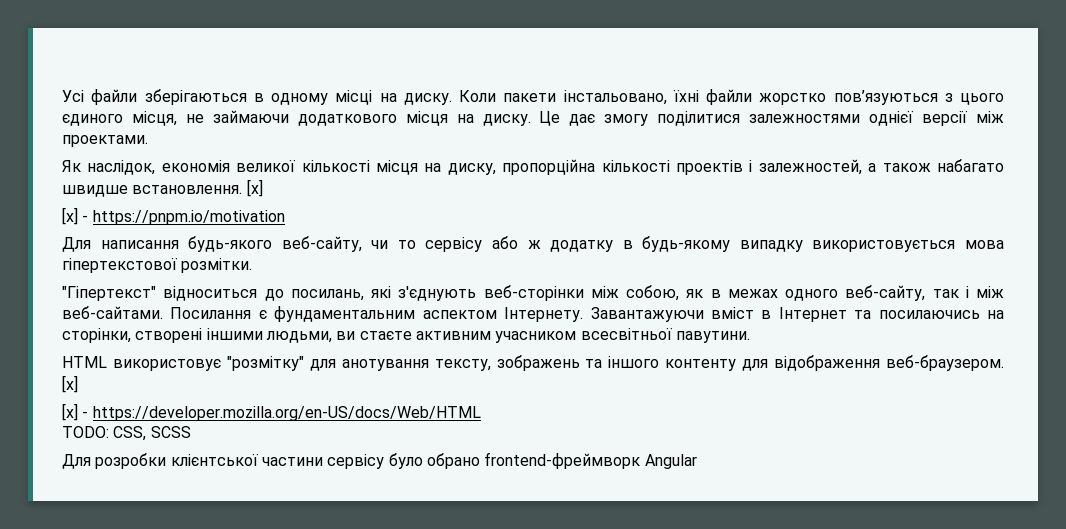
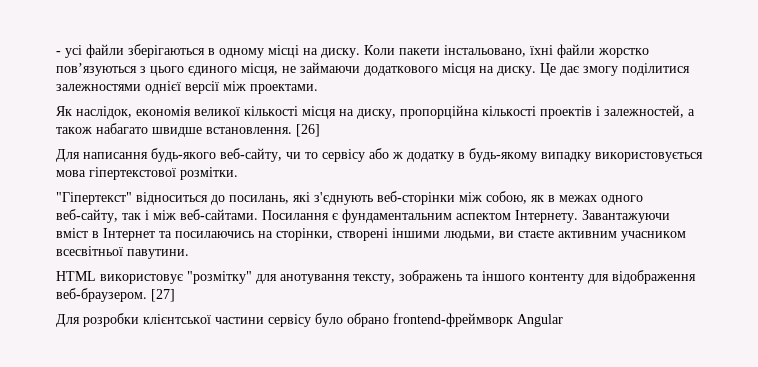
[62,90,84,102] Усі -> [56,45,82,58] - усі
[246,179,263,197] [62,207,285,225] [x] // [x] - https://pnpm.io/motivation -> [296,124,320,137] [26]
[62,375,78,393] [62,403,481,421] [62,426,191,441] [x] // [x] - https://developer.mozilla.org/en-US/docs/Web/HTML // TODO: CSS, SCSS -> [151,289,175,302] [27]

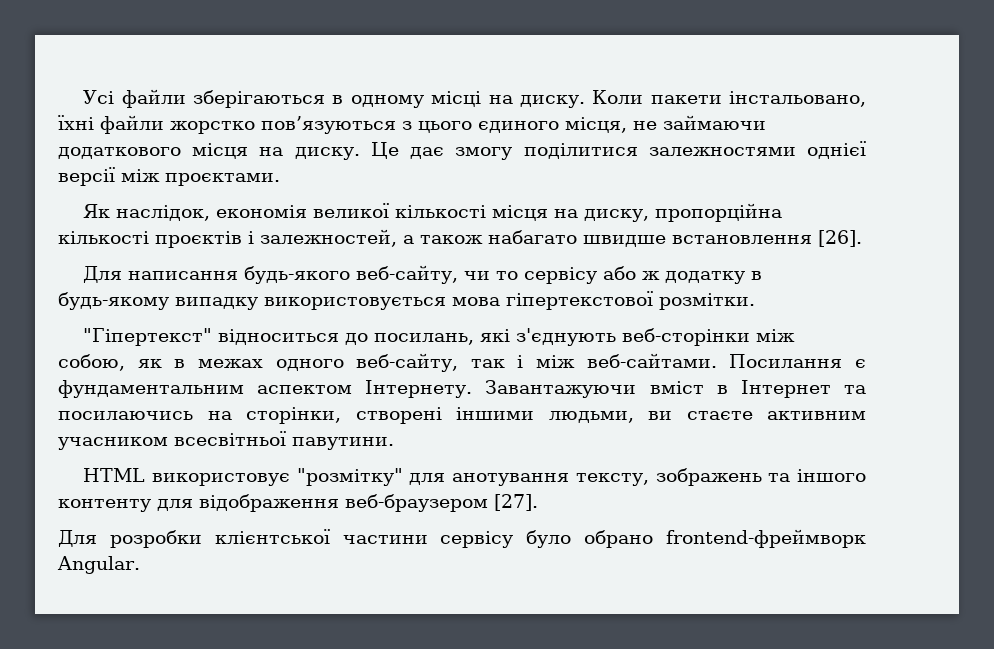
[56,45,82,58] - усі -> [83,90,115,104] Усі
[250,84,318,94] проектами. -> [165,173,280,186] проєктами.
[540,106,592,119] проектів -> [155,231,242,248] проєктів
[206,124,320,137] встановлення. [26] -> [672,230,862,247] встановлення [26].
[56,288,175,302] веб-браузером. [27] -> [345,494,538,512] веб-браузером [27].
[517,314,563,327] Angular -> [57,556,140,574] Angular.

